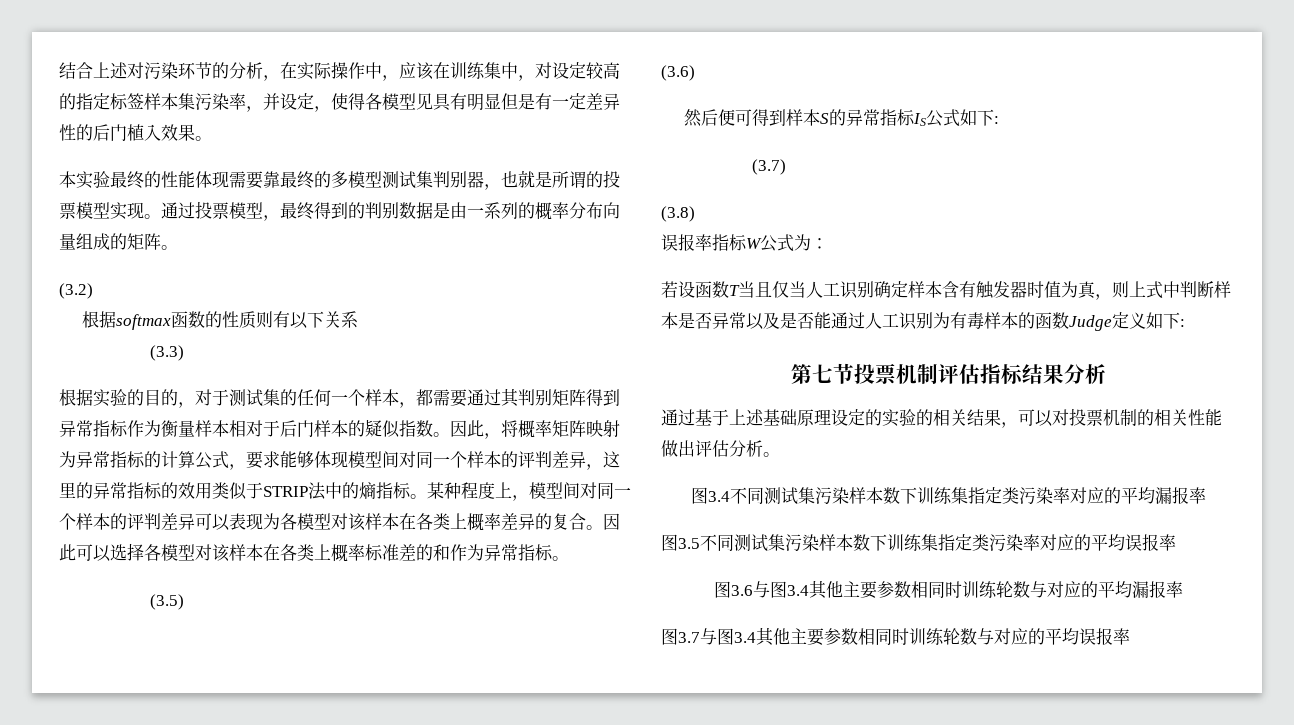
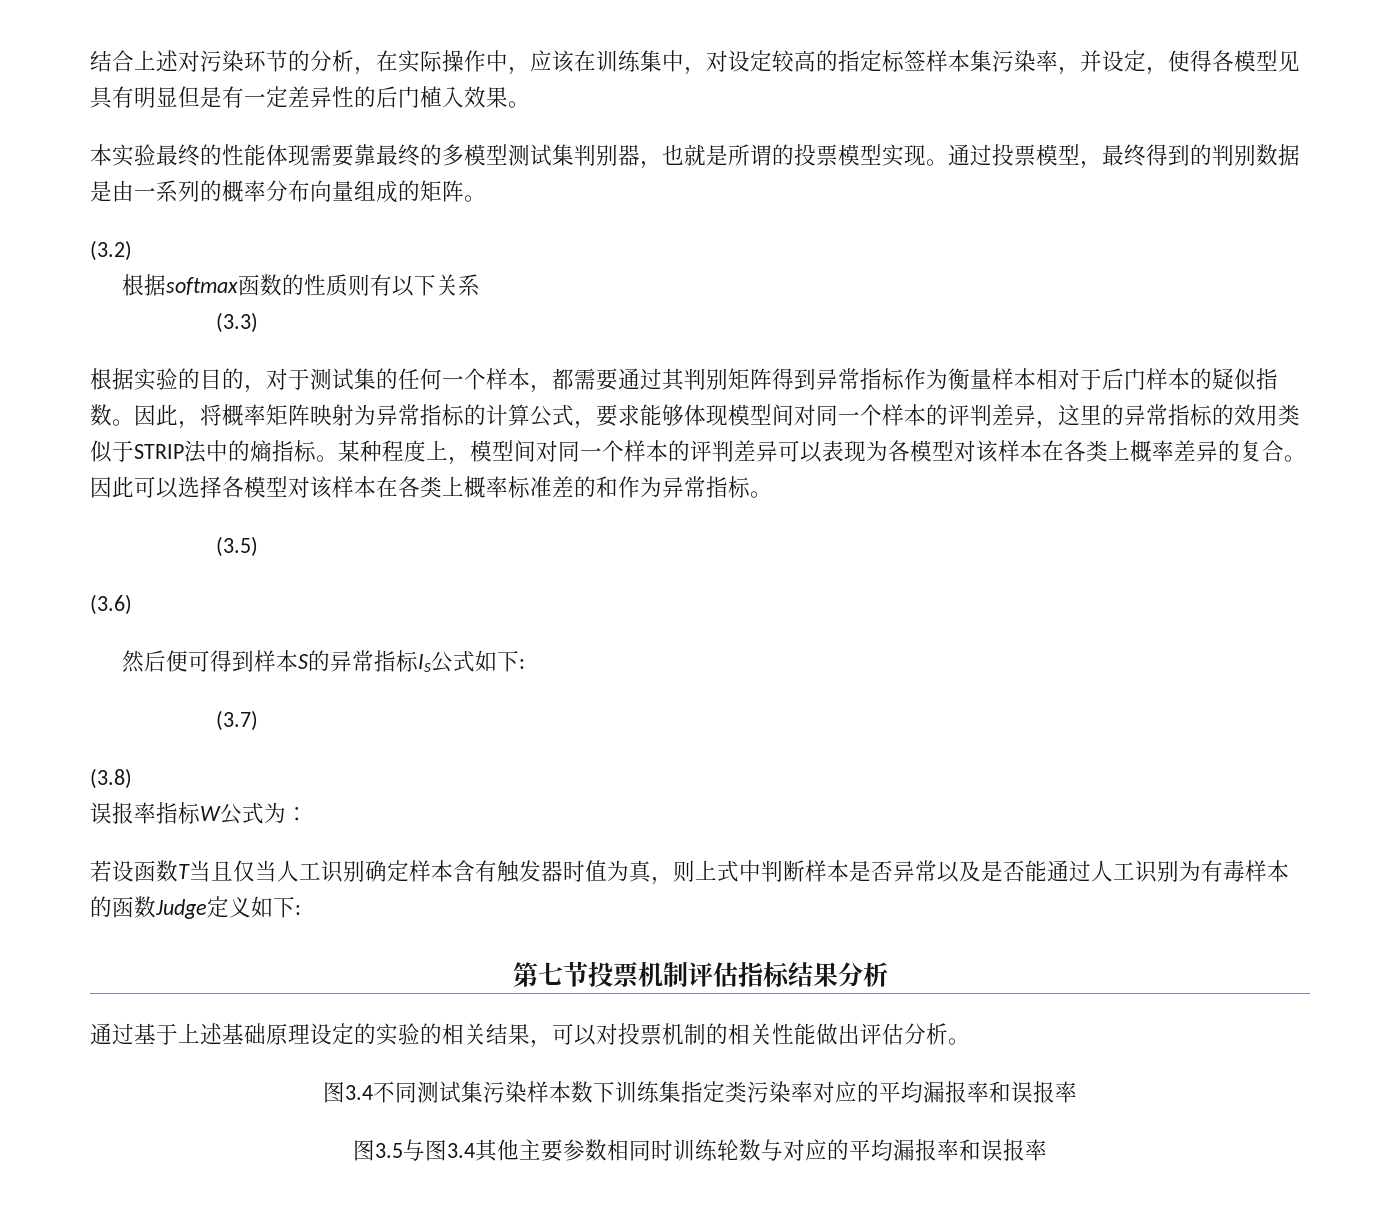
[661,534,1125,552] // 图3.5不同测试集污染样本数下训练集指定类污染率对应的平均 -> [989,1081,1011,1103] 和
[730,585,753,596] 3.6 -> [375,1143,403,1158] 3.5
[661,627,1079,646] // 图3.7与图3.4其他主要参数相同时训练轮数与对应的平均 -> [959,1139,981,1161] 和

